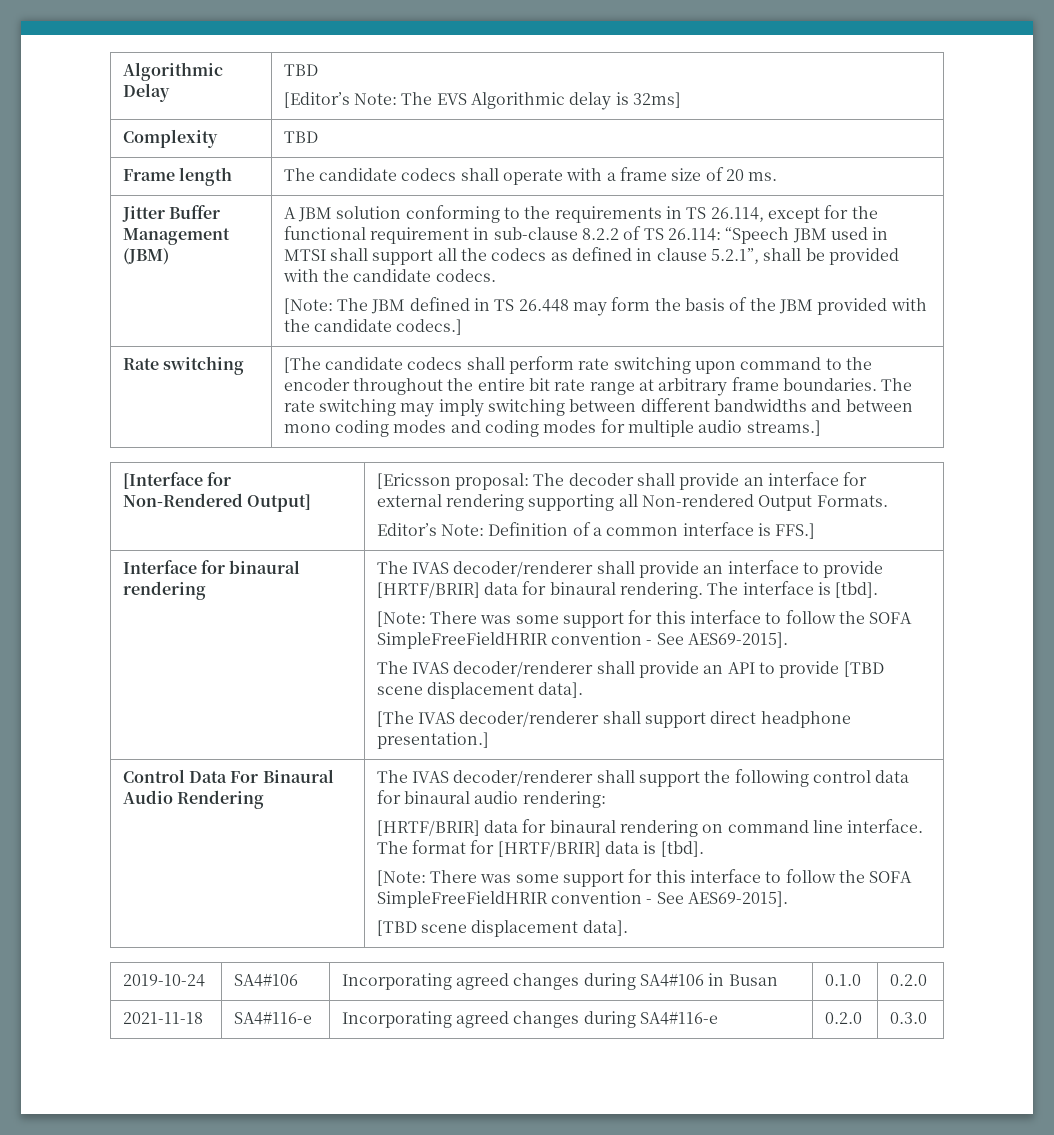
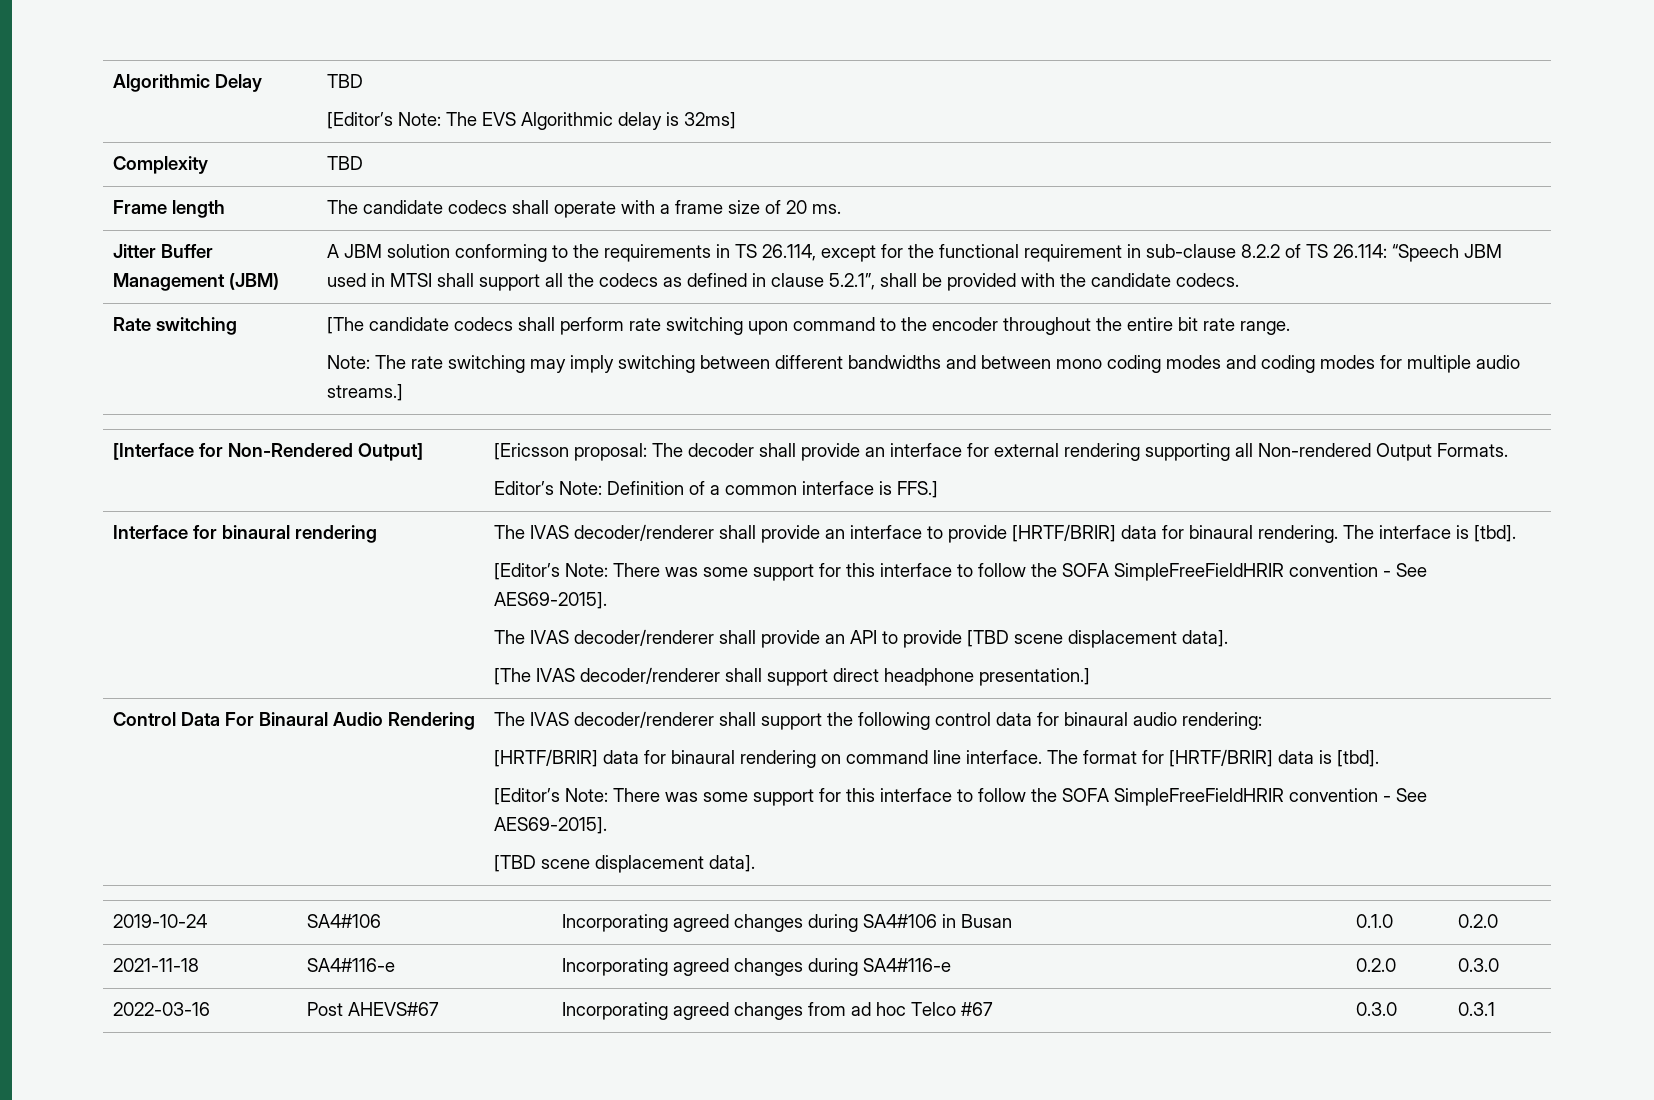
[283,297,927,316] [283,319,463,335] // [Note: The JBM defined in TS 26.448 may form the basis of the JBM provided with the candidate codecs.] -> (1239, 280) none
[589,377,878,396] range at arbitrary frame boundaries. -> [1239,321,1290,335] [326,355,370,369] range. // Note:
[376,611,426,627] [Note: -> [493,563,608,580] [Editor’s Note:
[376,870,426,886] [Note: -> [493,788,608,805] [Editor’s Note:
(927, 1018) none -> [112,1002,210,1016] [306,1002,439,1016] [561,1002,993,1020] [1355,1002,1397,1016] [1457,1002,1495,1016] // 2022-03-16 | Post AHEVS#67 | Incorporating agreed changes from ad hoc Telco #67 | 0.3.0 | 0.3.1

